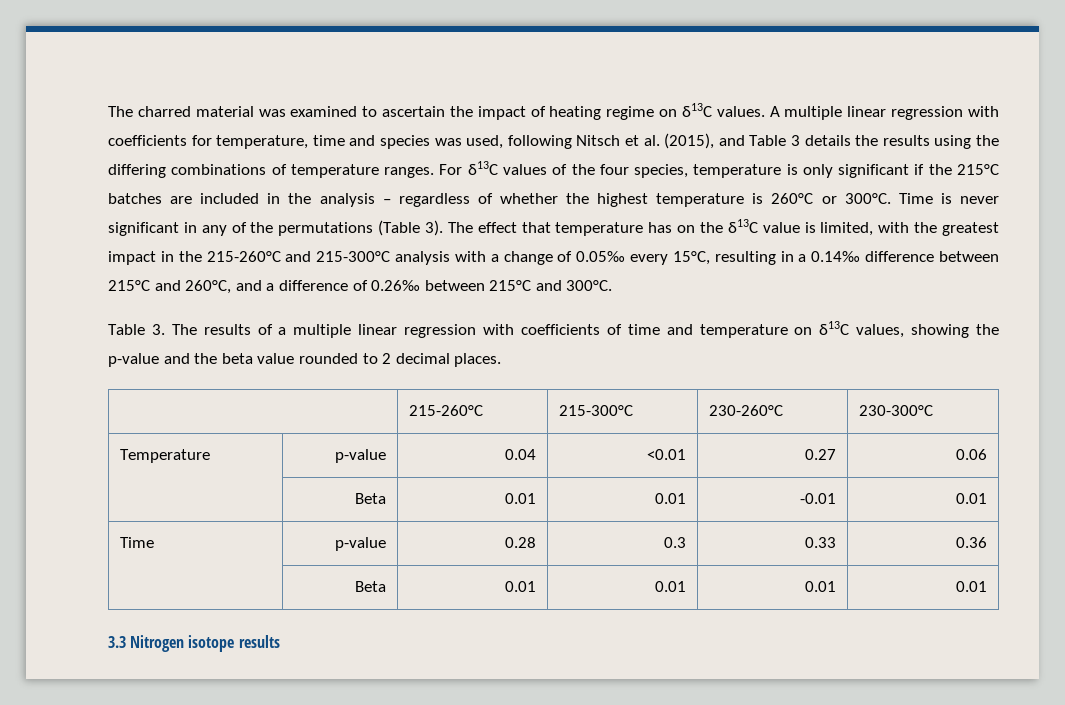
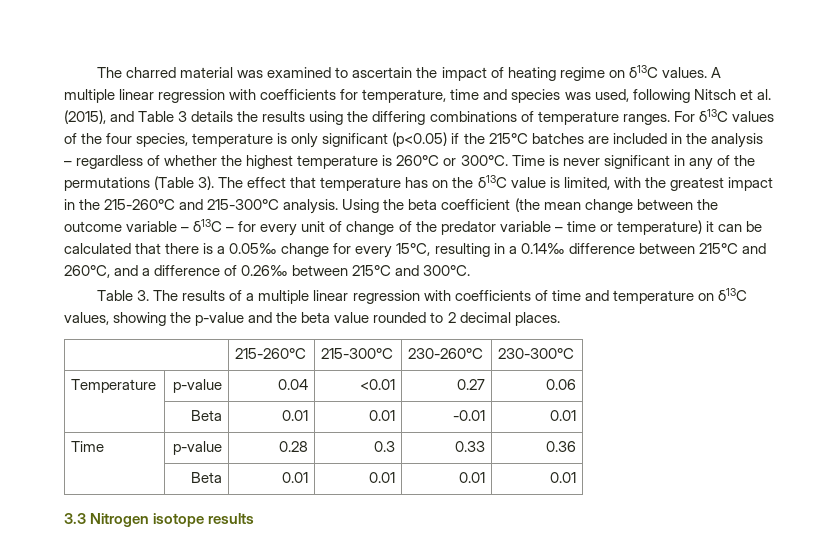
(910, 171) none -> [392,132,448,147] (p<0.05)
[395,251,626,265] analysis with a change of 0.05‰ -> [283,198,718,214] [64,219,762,236] [64,243,352,257] analysis. Using the beta coefficient (the mean change between the outcome variable – δ13C – for every unit of change of the predator variable – time or temperature) it can be calculated that there is a 0.05‰ change for

